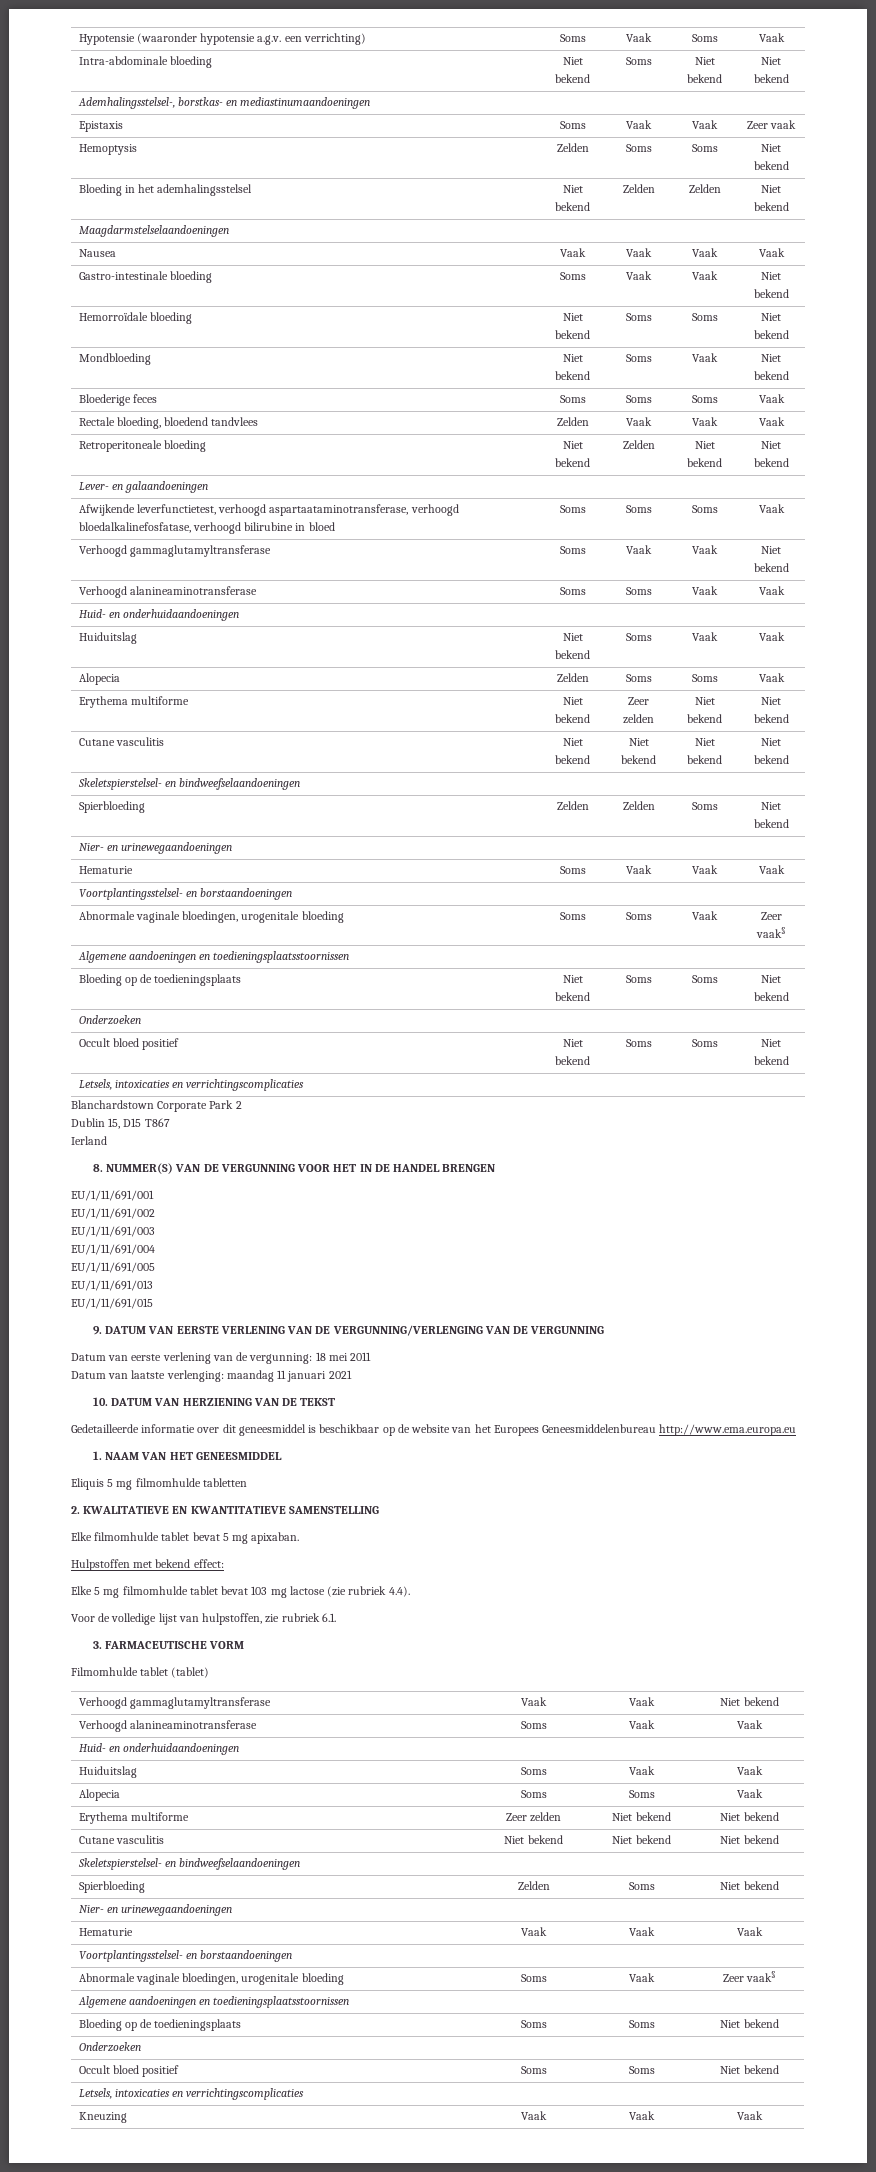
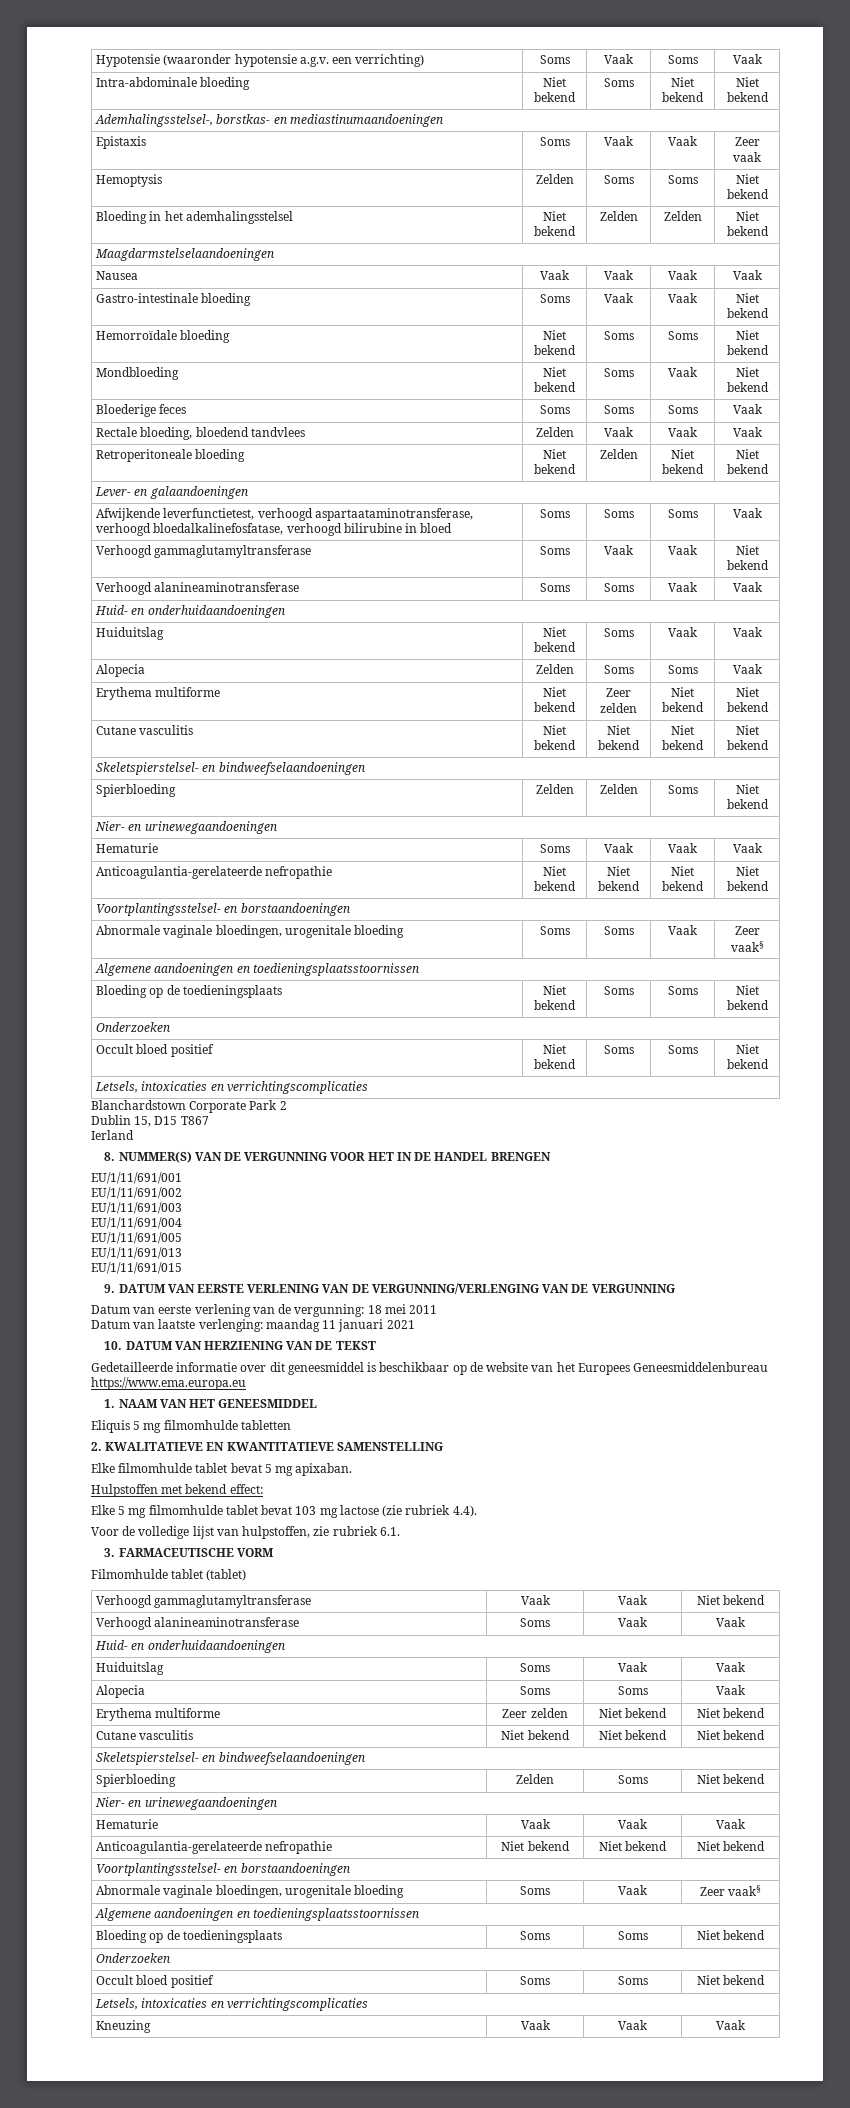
(785, 869) none -> [96,866,333,879] [543,866,566,876] [534,881,576,891] [607,866,630,876] [598,881,640,891] [671,866,694,876] [662,881,704,891] [735,866,759,876] [726,881,769,891] // Anticoagulantia-gerelateerde nefropathie | Niet bekend | Niet bekend | Niet bekend | Niet bekend
[659,1424,797,1436] http://www.ema.europa.eu -> [91,1377,246,1390] https://www.ema.europa.eu
(763, 1931) none -> [96,1841,333,1854] [501,1841,570,1851] [598,1841,668,1851] [696,1841,766,1851] // Anticoagulantia-gerelateerde nefropathie | Niet bekend | Niet bekend | Niet bekend

